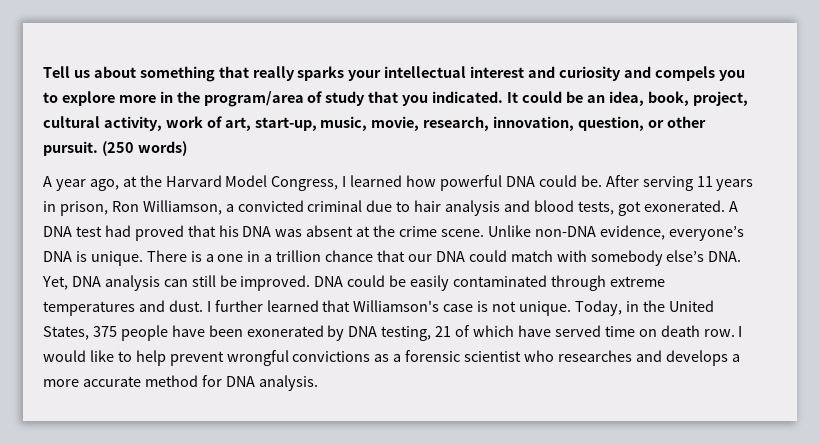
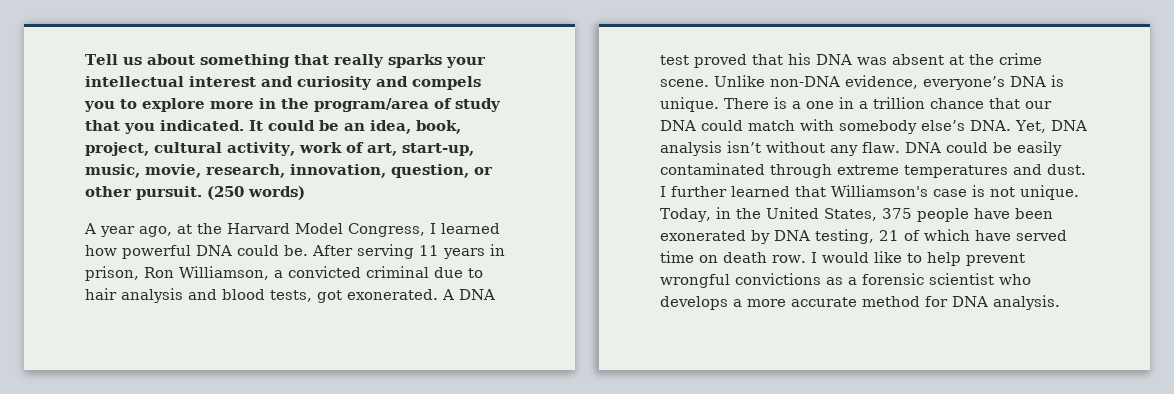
[104,225,131,237] had -> (689, 60) none
[163,275,311,291] can still be improved. -> [727,141,900,156] isn’t without any flaw.
[557,350,662,362] researches and -> (1031, 279) none

